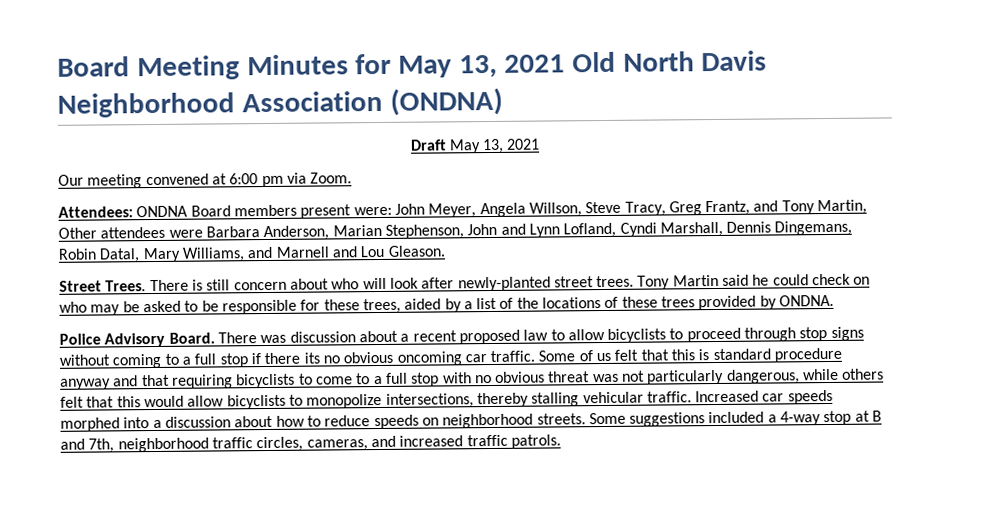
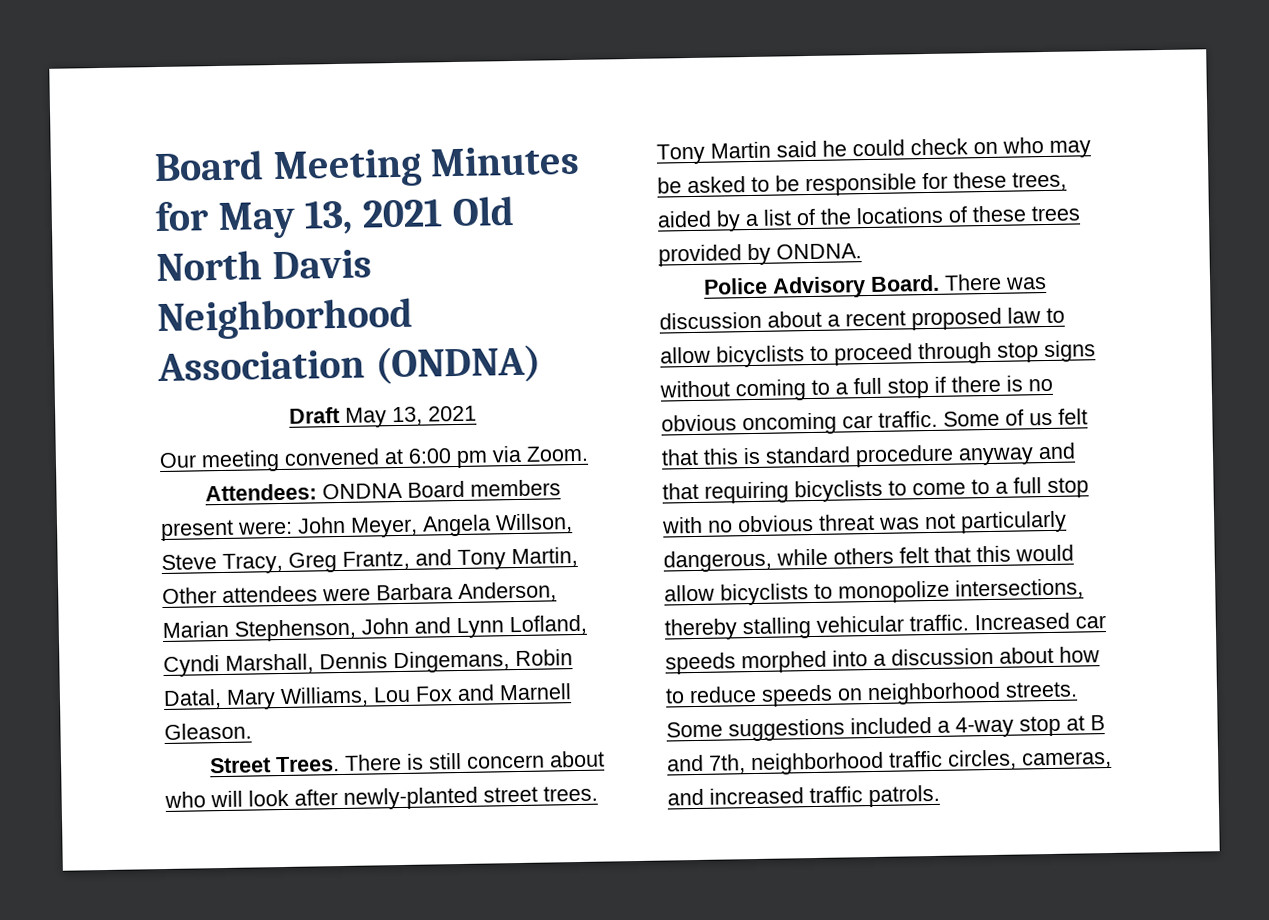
[247,245,386,259] and Marnell and Lou -> [373,683,572,703] Lou Fox and Marnell
[303,352,320,364] its -> [1006,375,1023,392] is

